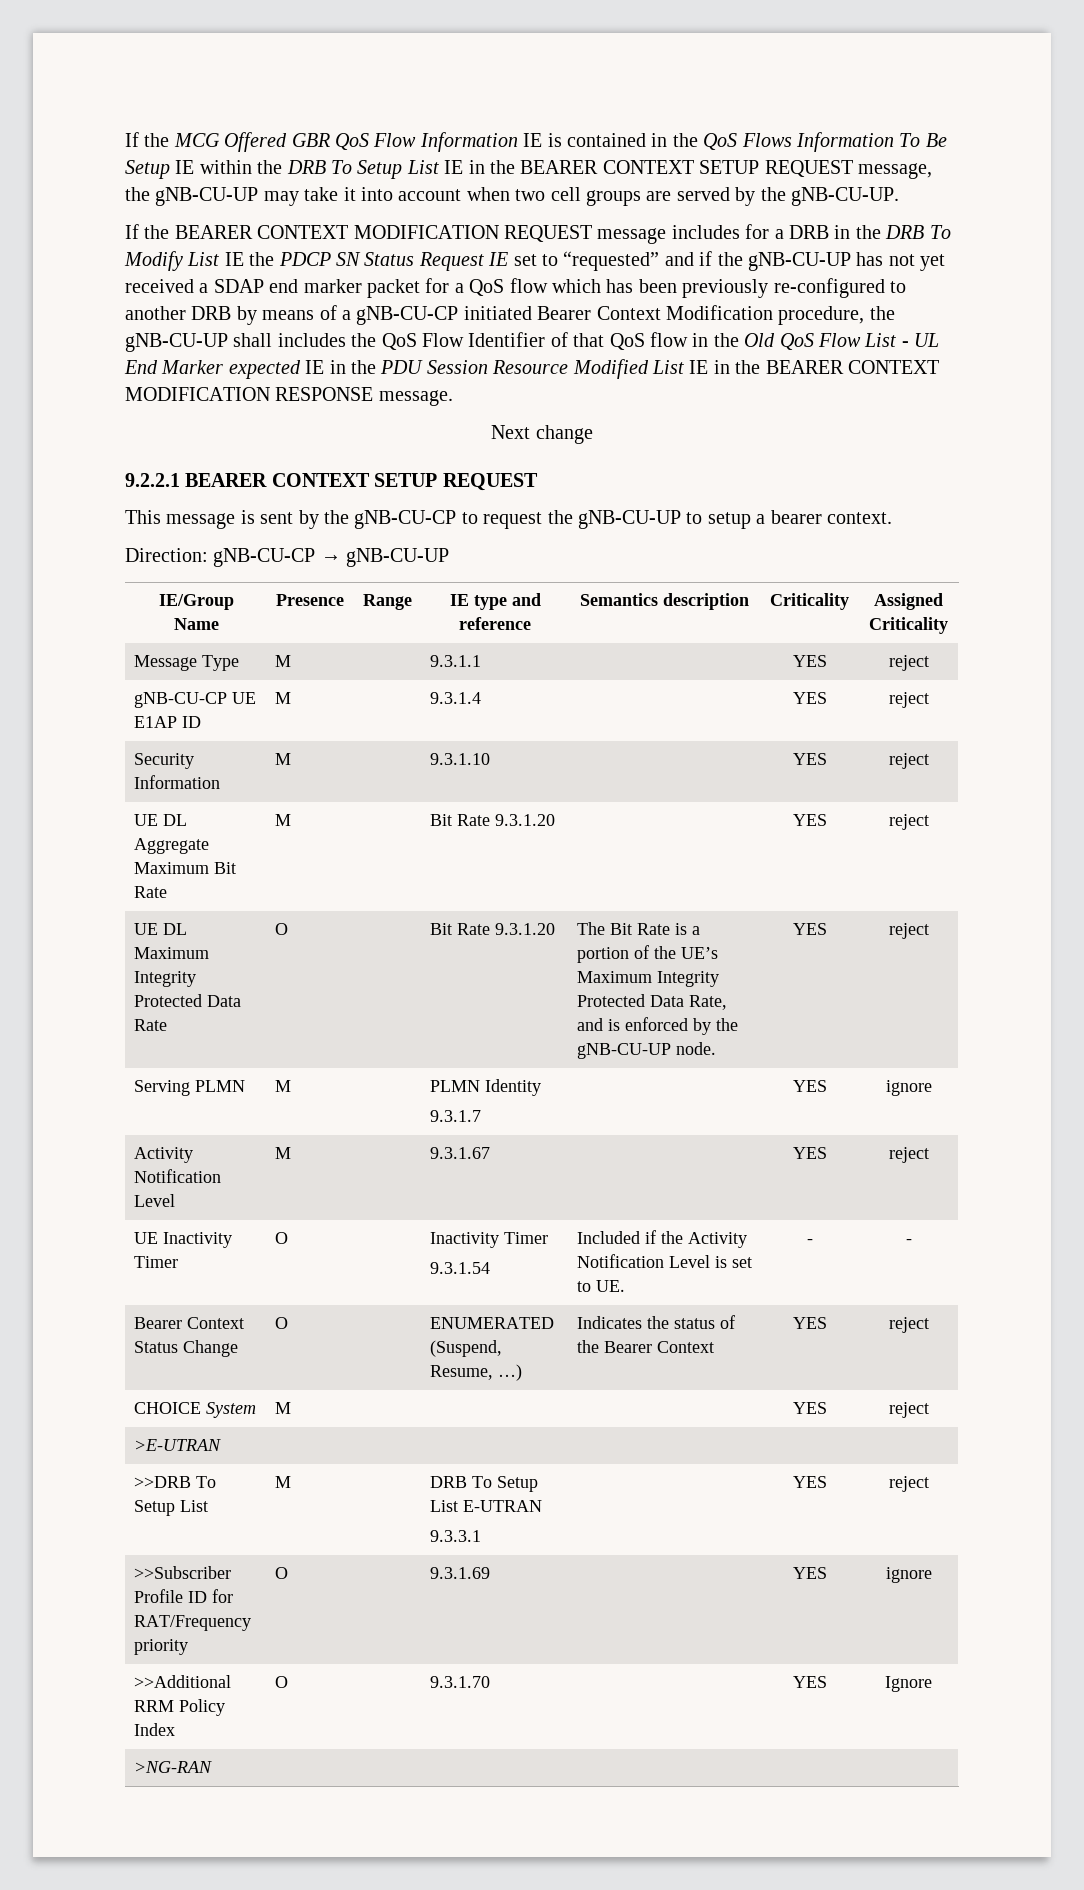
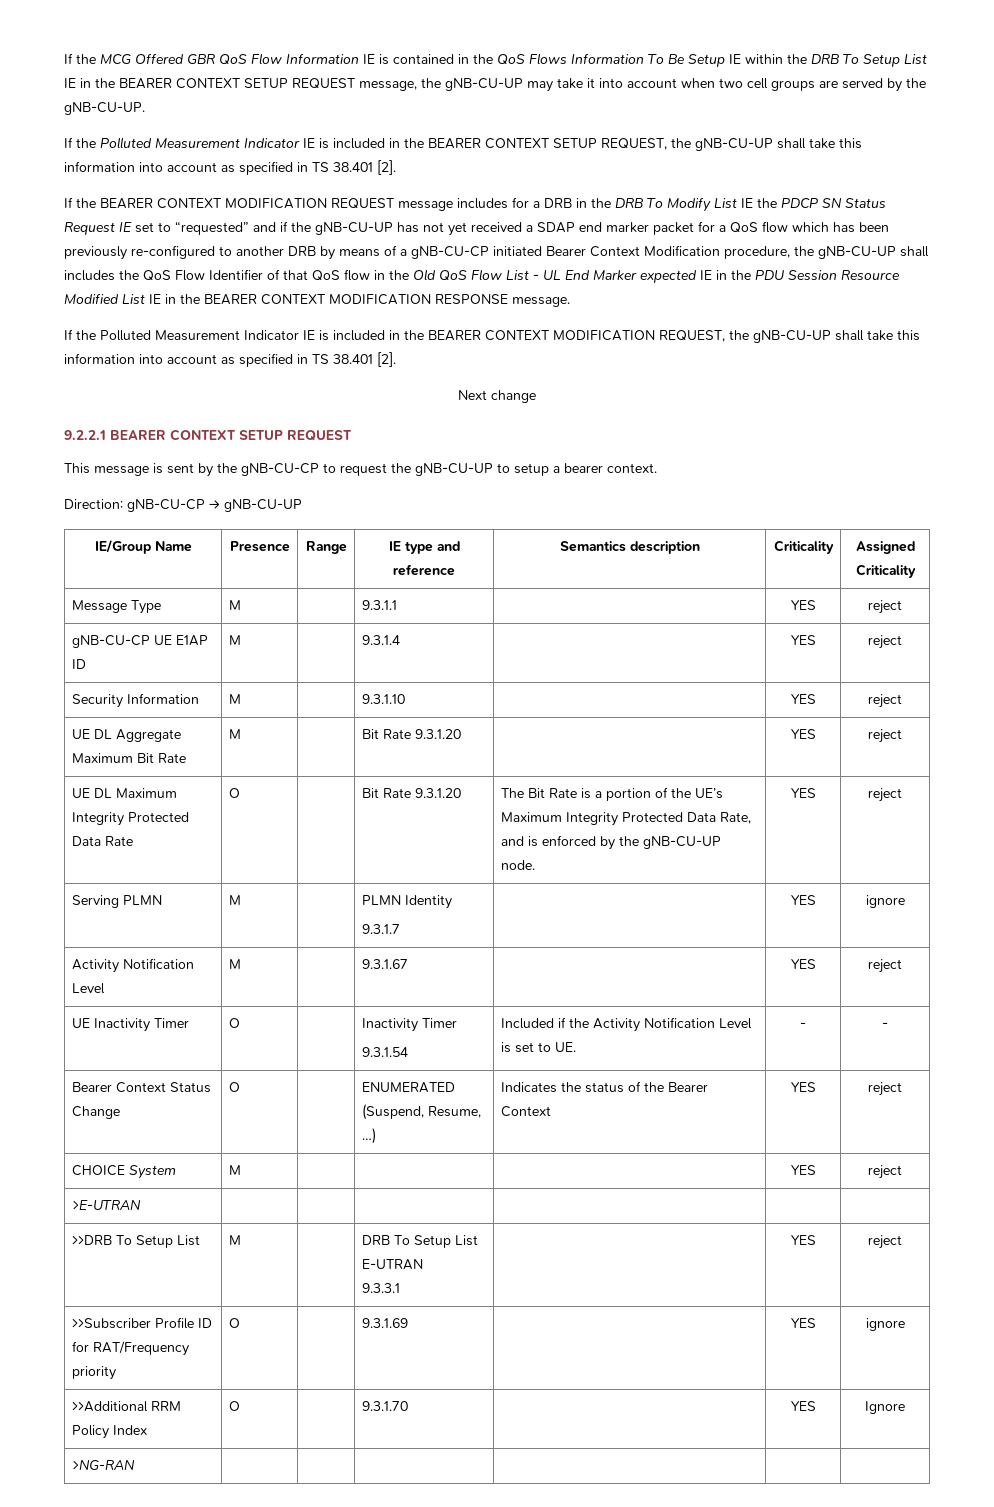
(899, 196) none -> [64,137,862,151] [64,160,396,175] // If the Polluted Measurement Indicator IE is included in the BEARER CONTEXT SETUP REQUEST, the gNB-CU-UP shall take this information into account as specified in TS 38.401 [2].
(453, 398) none -> [64,329,920,343] [64,352,396,367] // If the Polluted Measurement Indicator IE is included in the BEARER CONTEXT MODIFICATION REQUEST, the gNB-CU-UP shall take this information into account as specified in TS 38.401 [2].

